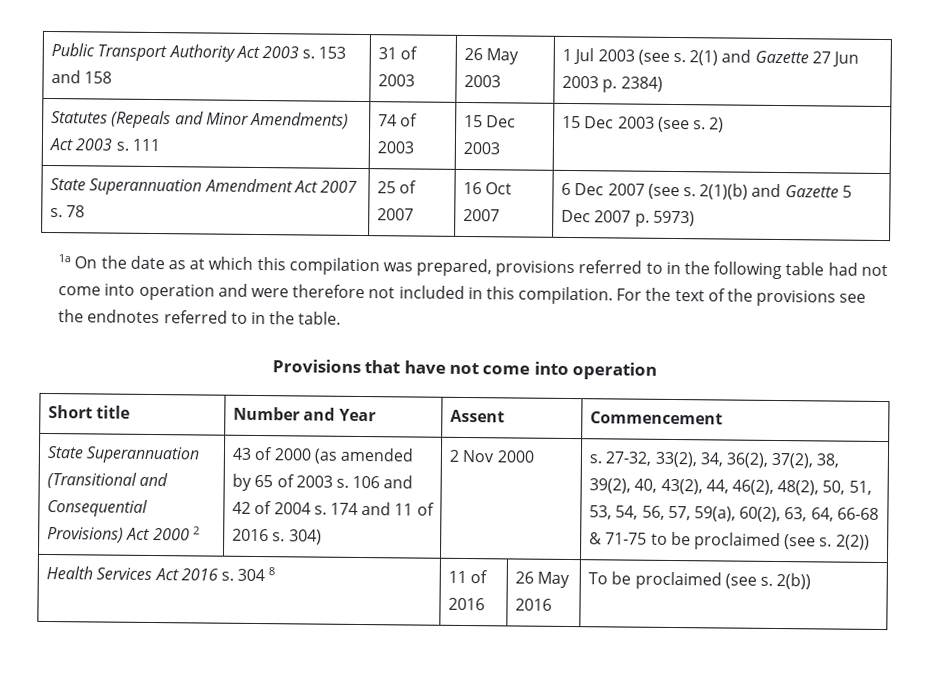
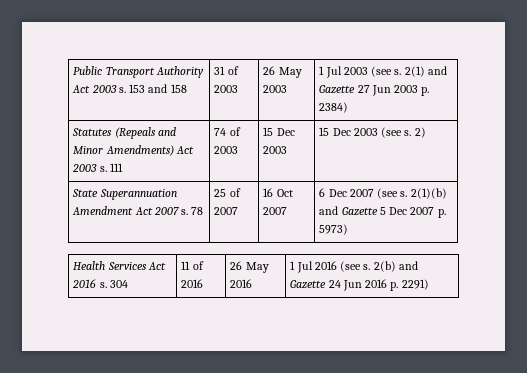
[58,254,888,280] [58,283,867,307] [58,309,342,325] [271,359,658,380] [48,405,131,419] [233,406,376,422] [450,409,506,423] [590,411,724,425] [47,446,201,464] [47,472,169,489] [47,498,149,517] [47,526,200,543] [232,446,414,464] [232,473,414,491] [232,500,435,516] [232,528,322,545] [449,449,534,463] [589,451,840,469] [589,478,872,496] [589,505,879,523] [589,531,870,551] // 1a On the date as at which this compilation was prepared, provisions referred to in the following table had not come into operation and were therefore not included in this compilation. For the text of the provisions see the endnotes referred to in the table. // Provisions that have not come into operation // Short title | Number and Year | Assent | Commencement // State Superannuation (Transitional and Consequential Provisions) Act 2000 2 | 43 of 2000 (as amended by 65 of 2003 s. 106 and 42 of 2004 s. 174 and 11 of 2016 s. 304) | 2 Nov 2000 | s. 27-32, 33(2), 34, 36(2), 37(2), 38, 39(2), 40, 43(2), 44, 46(2), 48(2), 50, 51, 53, 54, 56, 57, 59(a), 60(2), 63, 64, 66-68 & 71-75 to be proclaimed (see s. 2(2)) -> (349, 229) none
[268,567,276,576] 8 -> (128, 284) none
[588,571,812,590] To be proclaimed (see s. 2(b)) -> [290,261,418,273] [290,279,429,291] 1 Jul 2016 (see s. 2(b) and Gazette 24 Jun 2016 p. 2291)

